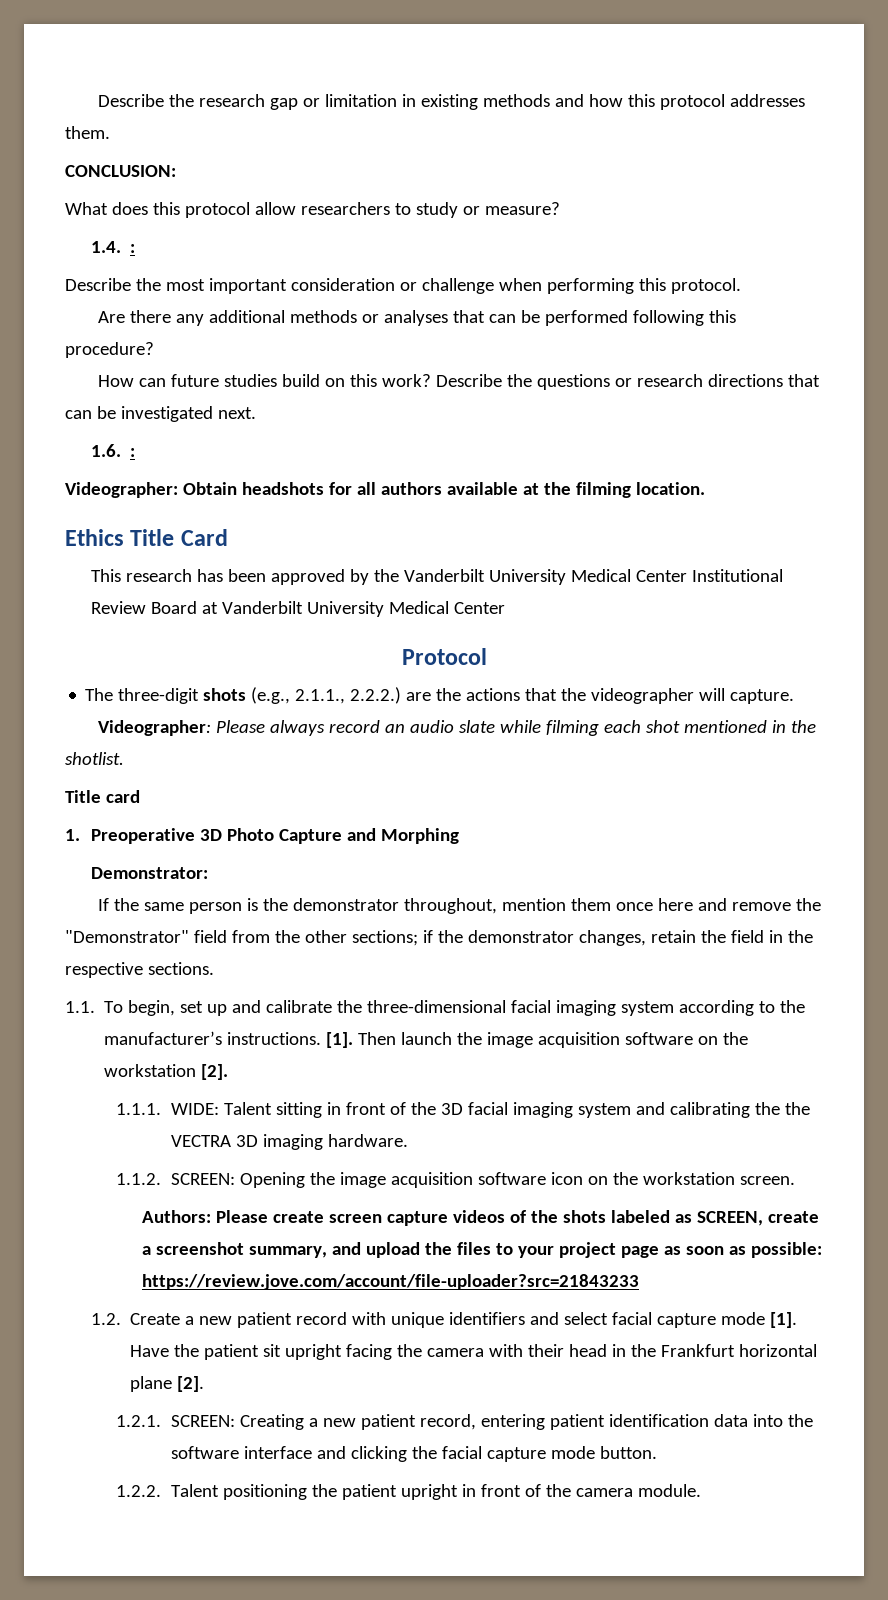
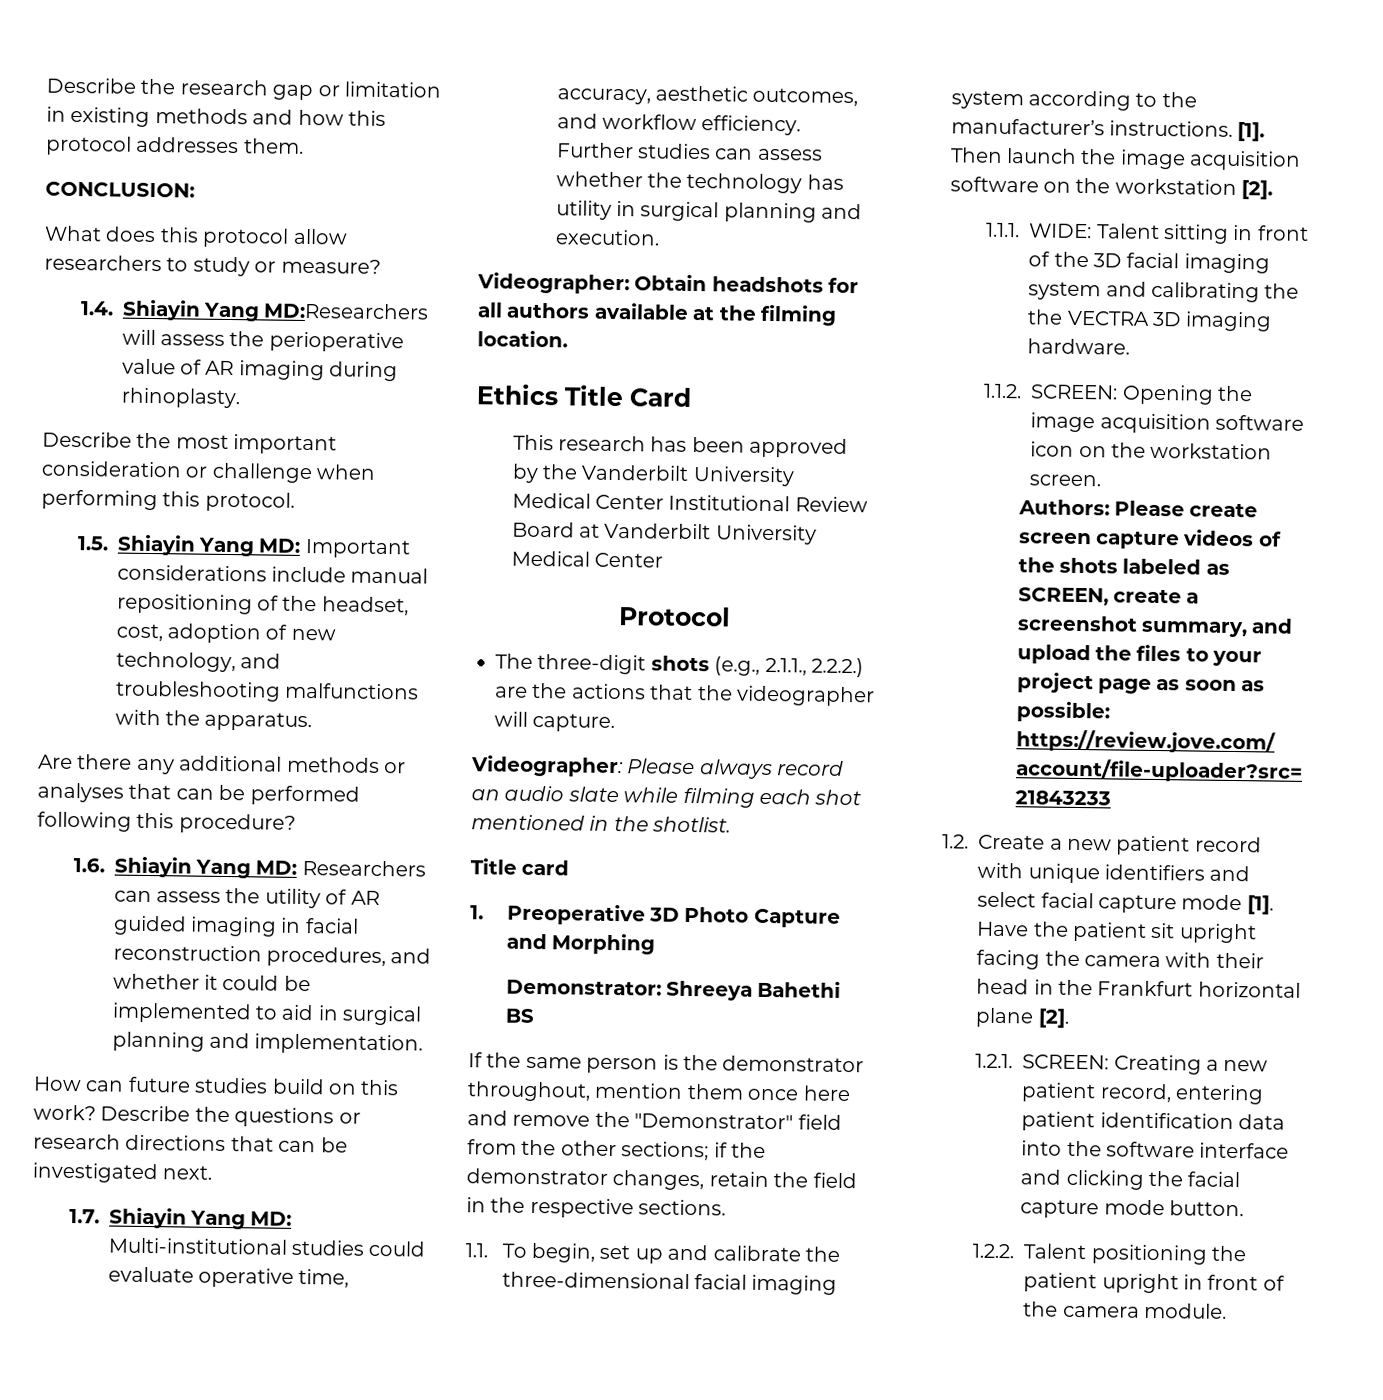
[129,244,135,253] : -> [121,299,430,322] [121,329,404,353] [121,358,399,382] [120,387,240,409] Shiayin Yang MD:Researchers will assess the perioperative value of AR imaging during rhinoplasty.
(741, 286) none -> [76,534,411,559] [116,564,429,584] [116,593,409,616] [115,623,336,644] [115,651,281,673] [114,680,419,702] [114,709,313,732] // 1.5. Shiayin Yang MD: Important considerations include manual repositioning of the headset, cost, adoption of new technology, and troubleshooting malfunctions with the apparatus.
(154, 350) none -> [72,856,426,879] [113,887,380,909] [112,915,359,937] [112,944,432,968] [112,973,311,992] [111,1002,423,1026] [111,1031,424,1055] // 1.6. Shiayin Yang MD: Researchers can assess the utility of AR guided imaging in facial reconstruction procedures, and whether it could be implemented to aid in surgical planning and implementation.
[90,444,135,457] 1.6. : -> [68,1207,293,1230] [107,1237,426,1257] [107,1266,350,1288] [556,85,859,107] [556,113,802,136] [555,142,823,161] [555,171,844,194] [555,200,863,223] [554,229,660,246] 1.7. Shiayin Yang MD: Multi-institutional studies could evaluate operative time, accuracy, aesthetic outcomes, and workflow efficiency. Further studies can assess whether the technology has utility in surgical planning and execution.
(208, 873) none -> [665,980,842,1001] [504,1008,534,1023] Shreeya Bahethi BS

